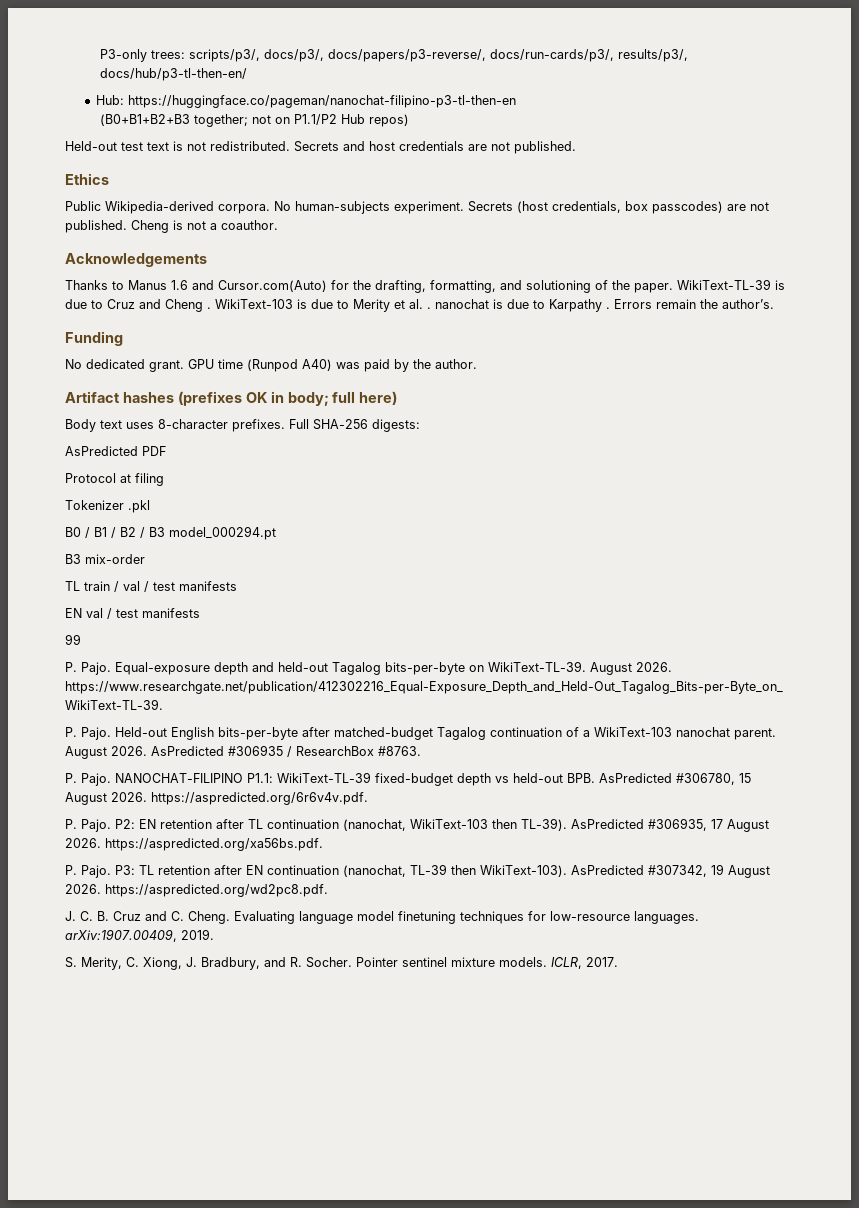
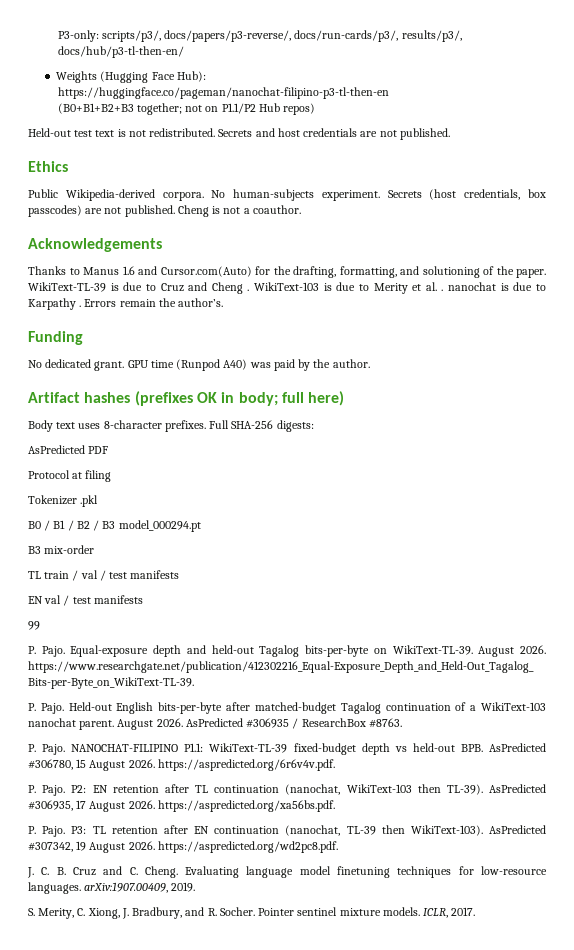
[100,49,325,62] P3-only trees: scripts/p3/, docs/p3/, -> [57,30,161,42] P3-only: scripts/p3/,
[96,95,125,105] Hub: -> [56,71,206,83] Weights (Hugging Face Hub): //

